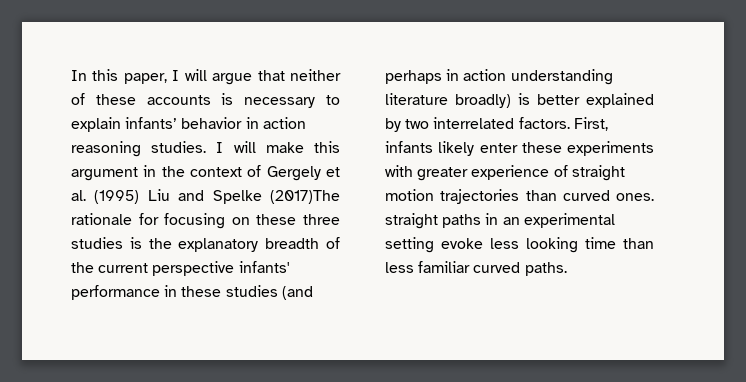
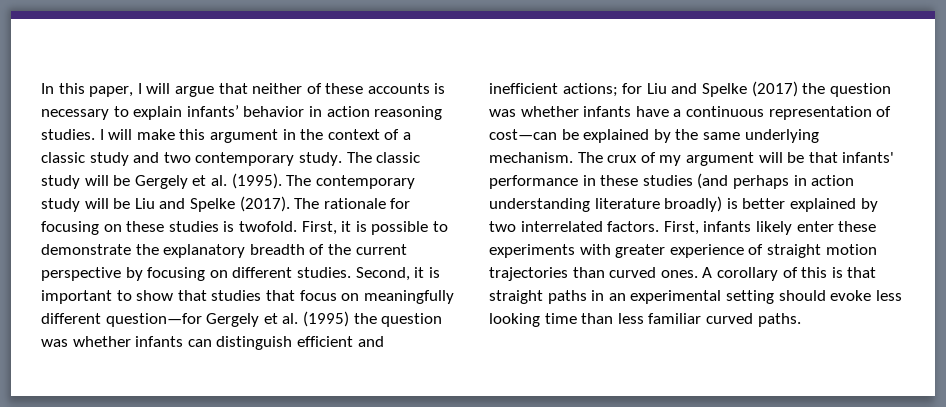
[266,166,340,181] [71,189,340,204] Gergely et al. (1995) Liu and Spelke (2017)The -> [402,132,411,140] [41,152,421,166] [41,173,415,189] [41,196,320,212] a classic study and two contemporary study. The classic study will be Gergely et al. (1995). The contemporary study will be Liu and Spelke (2017). The
[303,214,340,225] three -> (165, 226) none
(142, 243) none -> [238,221,448,235] [41,244,131,255] twofold. First, it is possible to demonstrate
(235, 268) none -> [125,267,440,281] [41,290,454,304] [41,311,443,327] [41,336,384,350] [489,81,891,97] [489,106,892,120] [489,129,819,143] [489,152,838,166] by focusing on different studies. Second, it is important to show that studies that focus on meaningfully different question—for Gergely et al. (1995) the question was whether infants can distinguish efficient and inefficient actions; for Liu and Spelke (2017) the question was whether infants have a continuous representation of cost—can be explained by the same underlying mechanism. The crux of my argument will be that
(654, 197) none -> [702,267,877,281] A corollary of this is that
(434, 245) none -> [778,290,826,301] should

